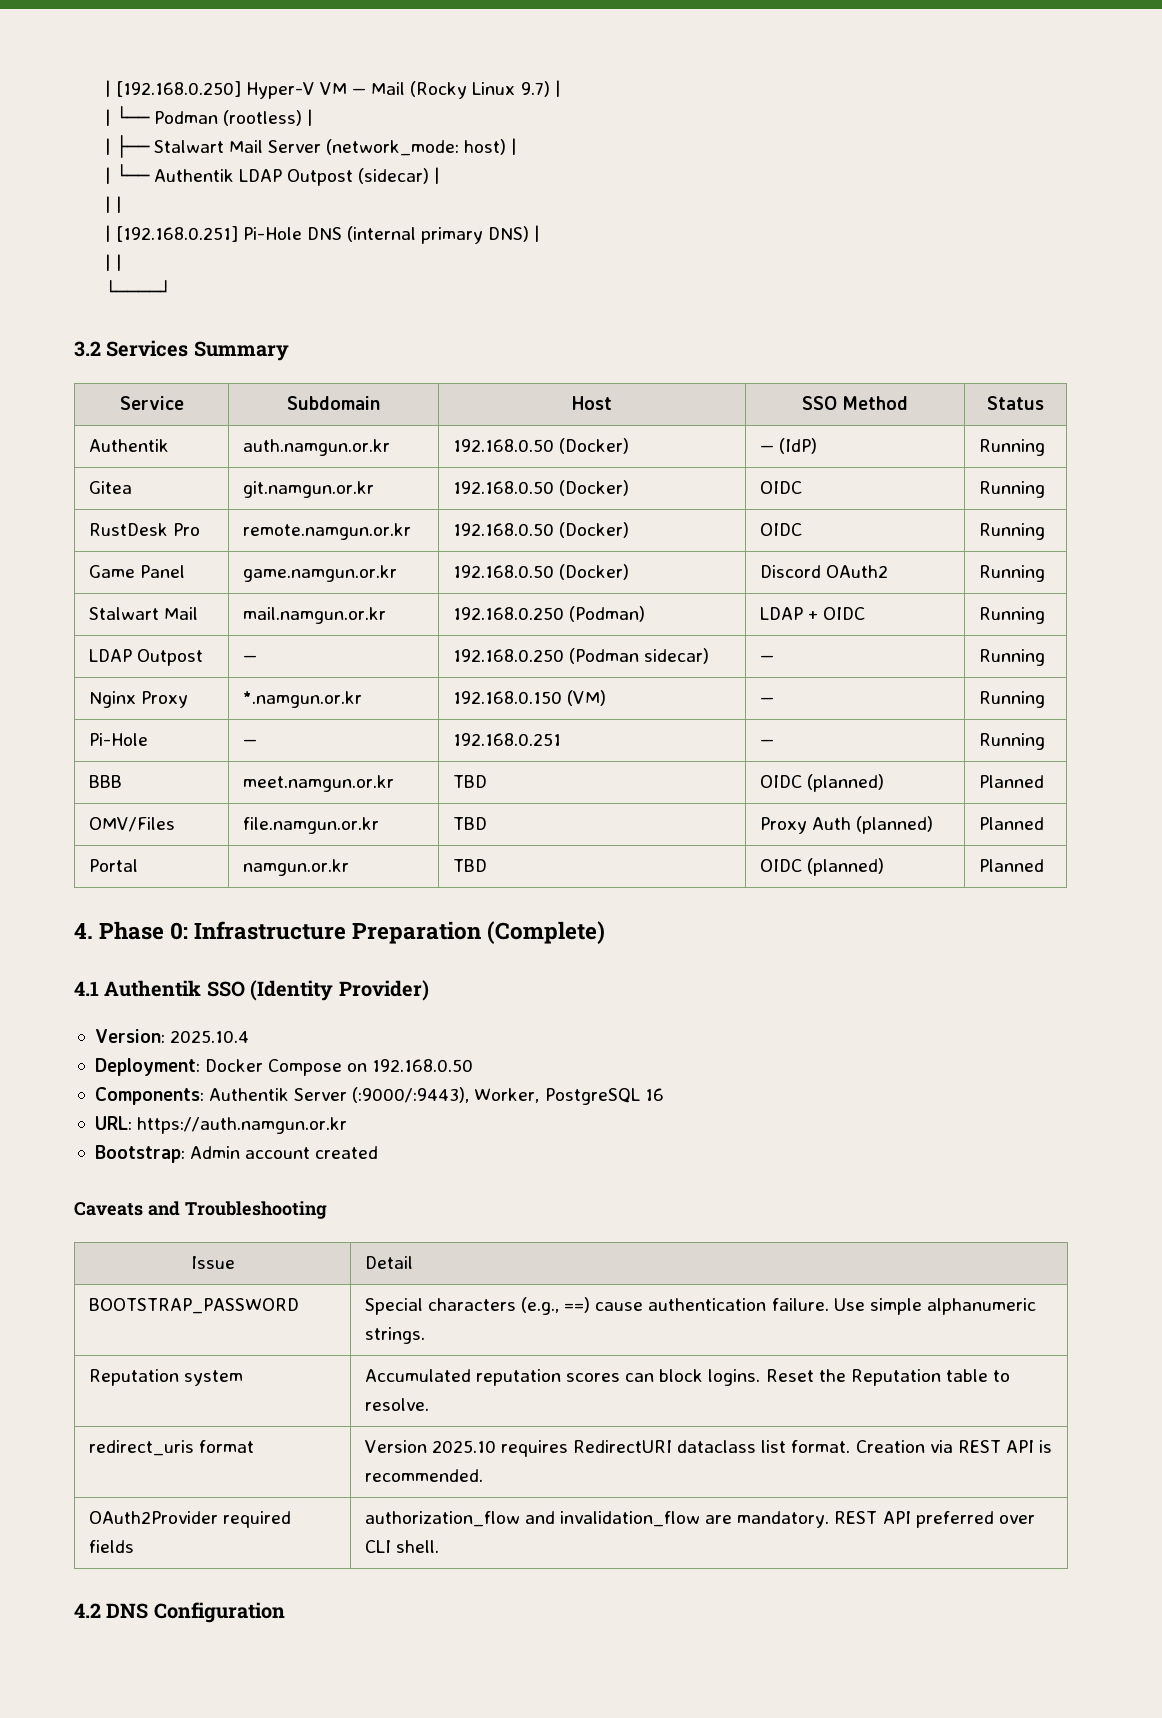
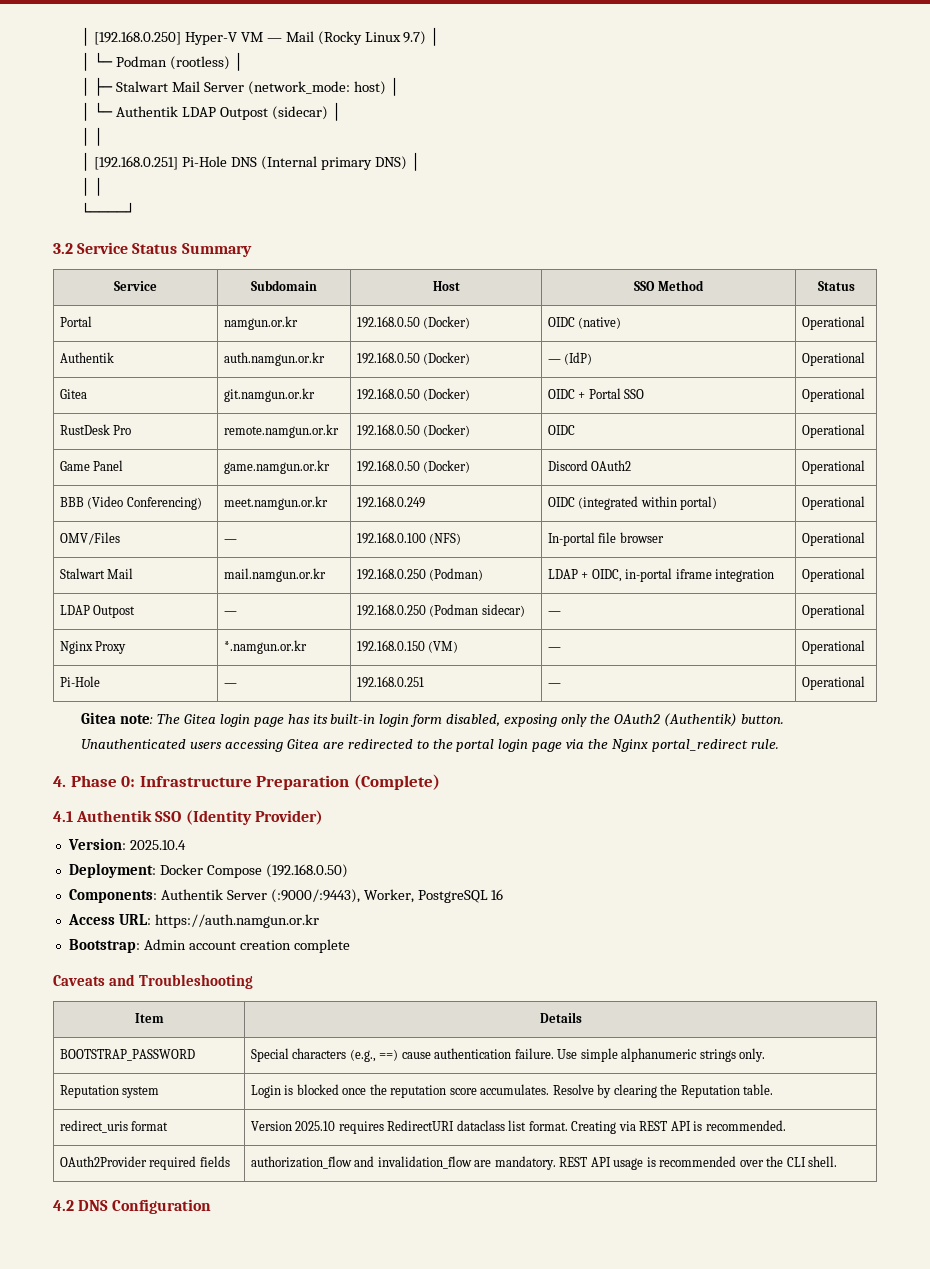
[104,80,111,97] | -> [81,27,91,46] │
[554,80,561,97] [104,106,314,126] [104,135,150,158] | // | └── Podman (rootless) | // | ├── -> [430,27,440,46] [81,52,243,71] [81,77,114,96] │ // │ └─ Podman (rootless) │ // │ ├─
[511,138,518,155] [104,164,150,184] | // | └── -> [389,77,399,96] [81,102,114,121] │ // │ └─
[434,167,441,184] [104,196,122,213] [104,225,111,242] | // | | // | -> [331,102,341,121] [81,127,104,146] [81,152,91,171] │ // │ │ // │
[347,226,417,242] (internal -> [260,156,317,170] (Internal
[534,225,541,242] [104,254,122,271] | // | | -> [410,152,420,171] [81,177,104,196] │ // │ │
[106,340,189,357] Services -> [77,242,178,254] Service Status
(1044, 403) none -> [59,316,92,327] [223,316,298,330] [356,316,471,329] [547,317,622,329] [801,316,865,330] // Portal | namgun.or.kr | 192.168.0.50 (Docker) | OIDC (native) | Operational
[978,439,1045,456] Running -> [801,352,865,366] Operational
[978,481,1045,498] | Running -> [578,388,645,399] [801,388,865,402] + Portal SSO | Operational
[978,523,1045,540] Running -> [801,424,865,438] Operational
[978,565,1045,582] Running -> [801,460,865,474] [59,496,202,510] [223,496,328,510] [356,496,425,508] [547,496,718,510] [801,496,865,510] [59,532,120,545] [223,539,237,543] [356,532,462,545] [547,532,664,546] [801,532,865,546] Operational // BBB (Video Conferencing) | meet.namgun.or.kr | 192.168.0.249 | OIDC (integrated within portal) | Operational // OMV/Files | — | 192.168.0.100 (NFS) | In-portal file browser | Operational
[822,607,865,620] [978,607,1045,624] OIDC | Running -> [591,568,775,582] [801,568,865,582] OIDC, in-portal iframe integration | Operational
[978,649,1045,666] Running -> [801,604,865,618] Operational
[978,691,1045,708] Running -> [801,640,865,654] Operational
[978,733,1045,750] [88,775,122,788] [242,775,394,792] [452,775,487,788] [759,774,884,792] [978,775,1044,788] [88,817,175,832] [242,817,379,834] [452,817,487,830] [759,816,933,834] [978,817,1044,830] [88,859,138,872] [242,859,349,876] [452,859,487,872] [759,858,884,876] [978,859,1044,872] Running // BBB | meet.namgun.or.kr | TBD | OIDC (planned) | Planned // OMV/Files | file.namgun.or.kr | TBD | Proxy Auth (planned) | Planned // Portal | namgun.or.kr | TBD | OIDC (planned) | Planned -> [801,676,865,690] [81,712,784,727] [81,739,779,752] Operational // Gitea note: The Gitea login page has its built-in login form disabled, exposing only the OAuth2 (Authentik) button. Unauthenticated users accessing Gitea are redirected to the portal login page via the Nginx portal_redirect rule.
[347,1059,474,1072] on 192.168.0.50 -> [265,864,348,878] (192.168.0.50)
(664, 1094) none -> [67,914,115,925] Access
[315,1146,379,1159] created -> [239,939,350,953] creation complete
[190,1256,235,1269] [364,1256,413,1269] Issue | Detail -> [134,1013,164,1023] [539,1012,582,1023] Item | Details
[364,1327,425,1344] strings. -> [699,1048,766,1062] strings only.
[364,1369,1011,1386] [364,1398,429,1411] Accumulated reputation scores can block logins. Reset the Reputation table to resolve. -> [250,1084,774,1098] Login is blocked once the reputation score accumulates. Resolve by clearing the Reputation table.
[855,1440,925,1453] Creation -> [571,1121,617,1134] Creating
[915,1511,1035,1528] preferred over -> [613,1156,784,1170] usage is recommended over the

